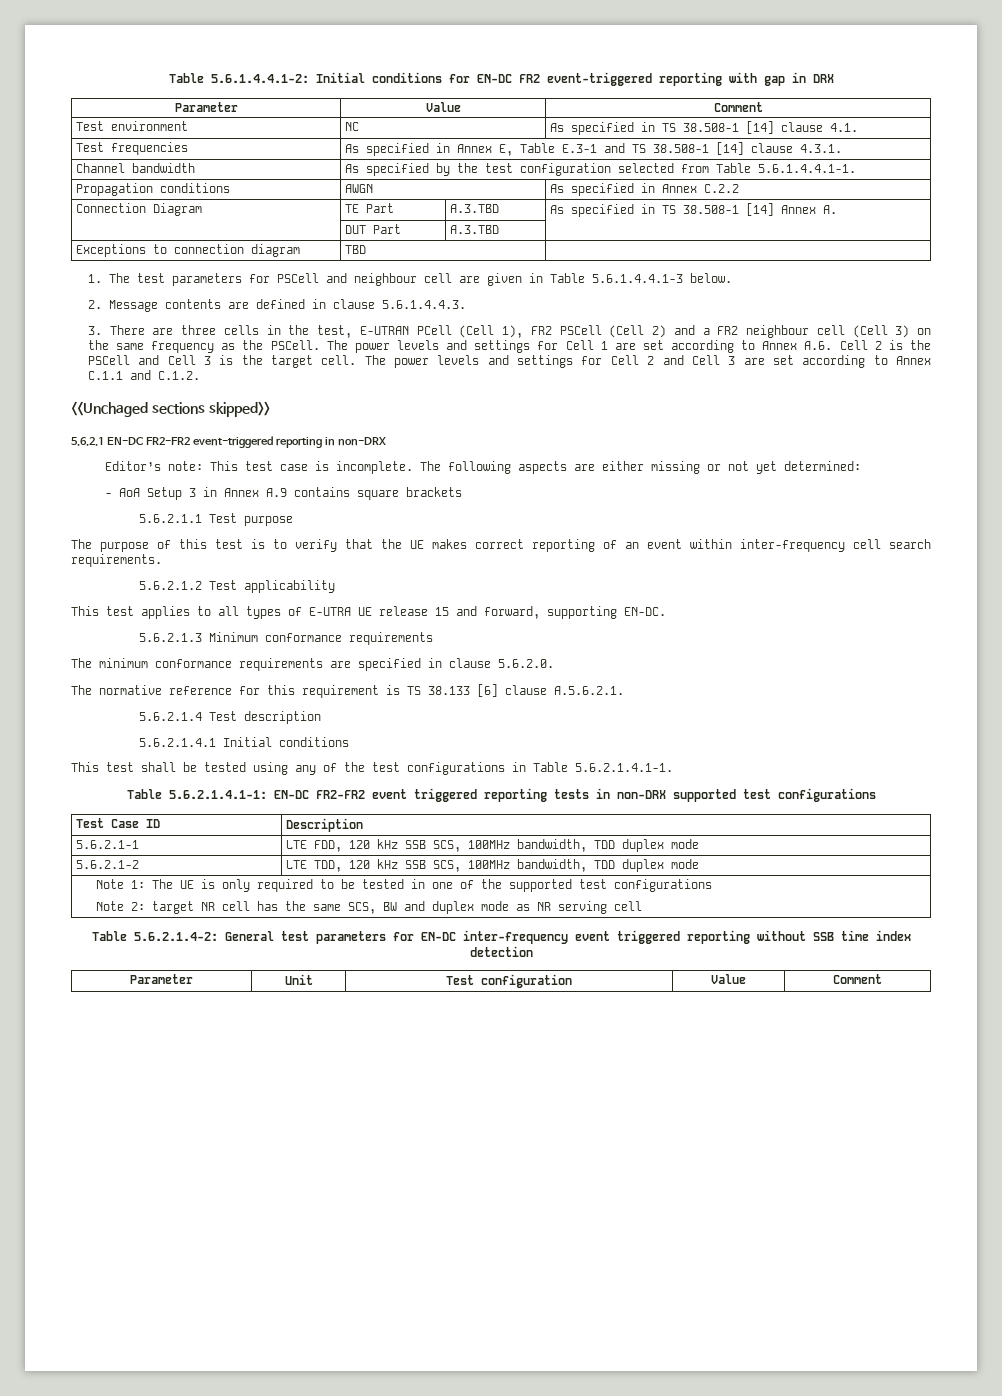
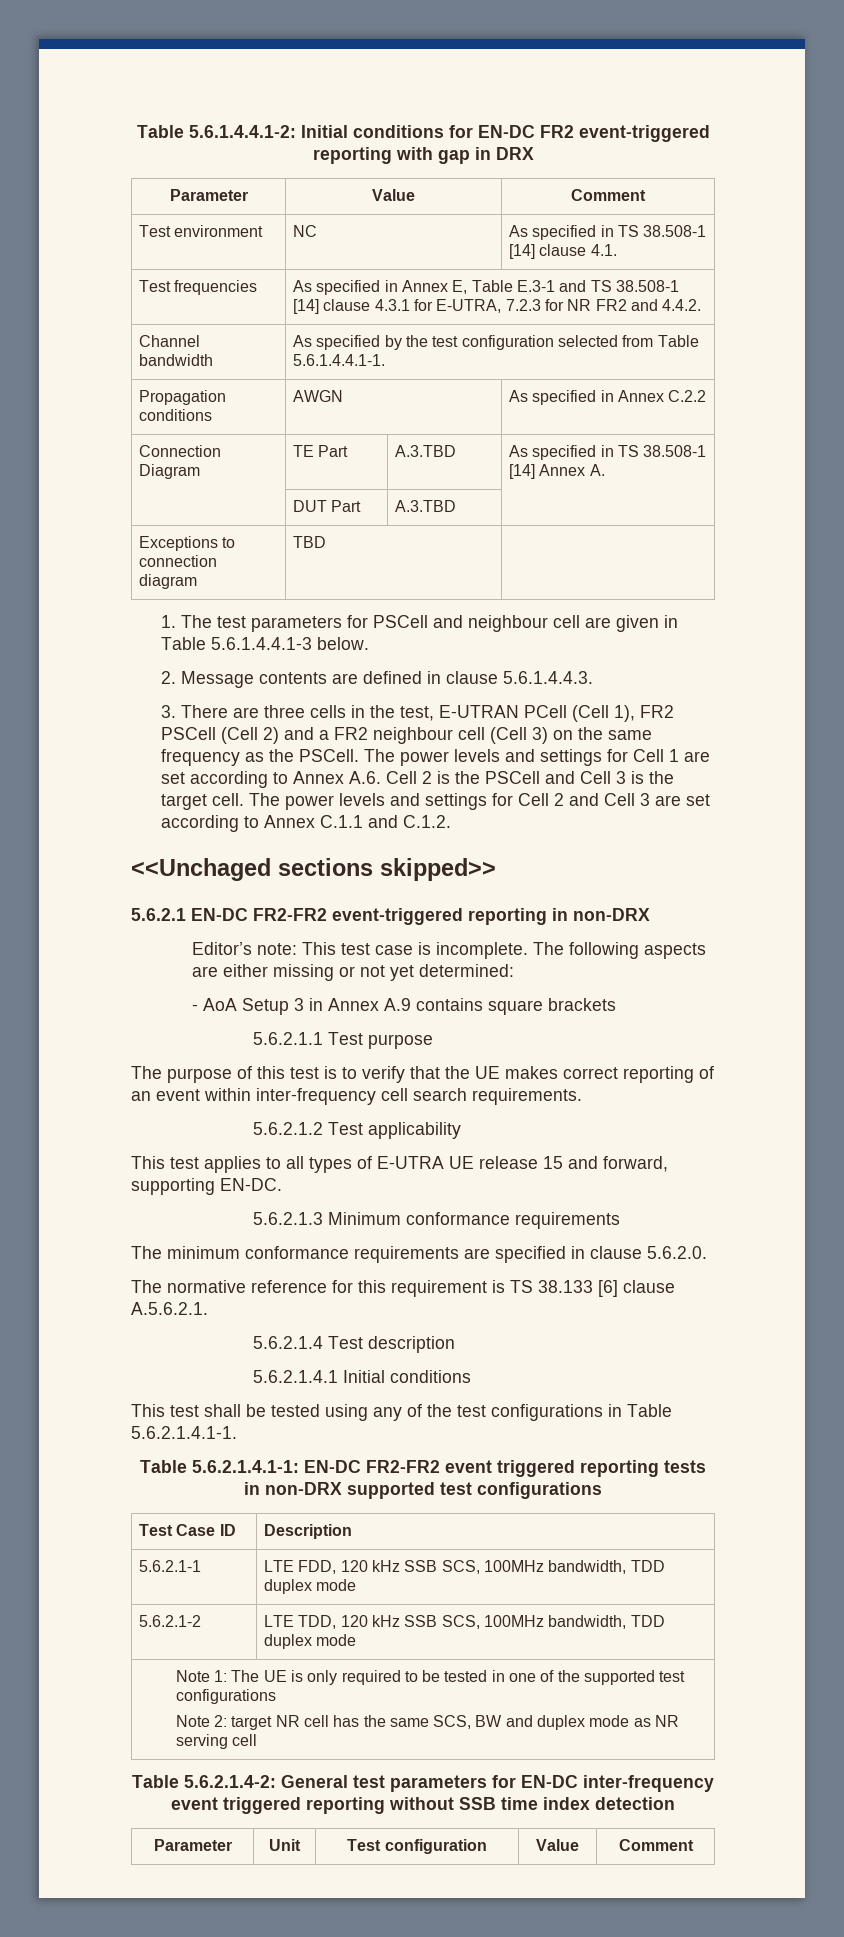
[799,144,842,153] 4.3.1. -> [374,299,702,313] 4.3.1 for E-UTRA, 7.2.3 for NR FR2 and 4.4.2.

